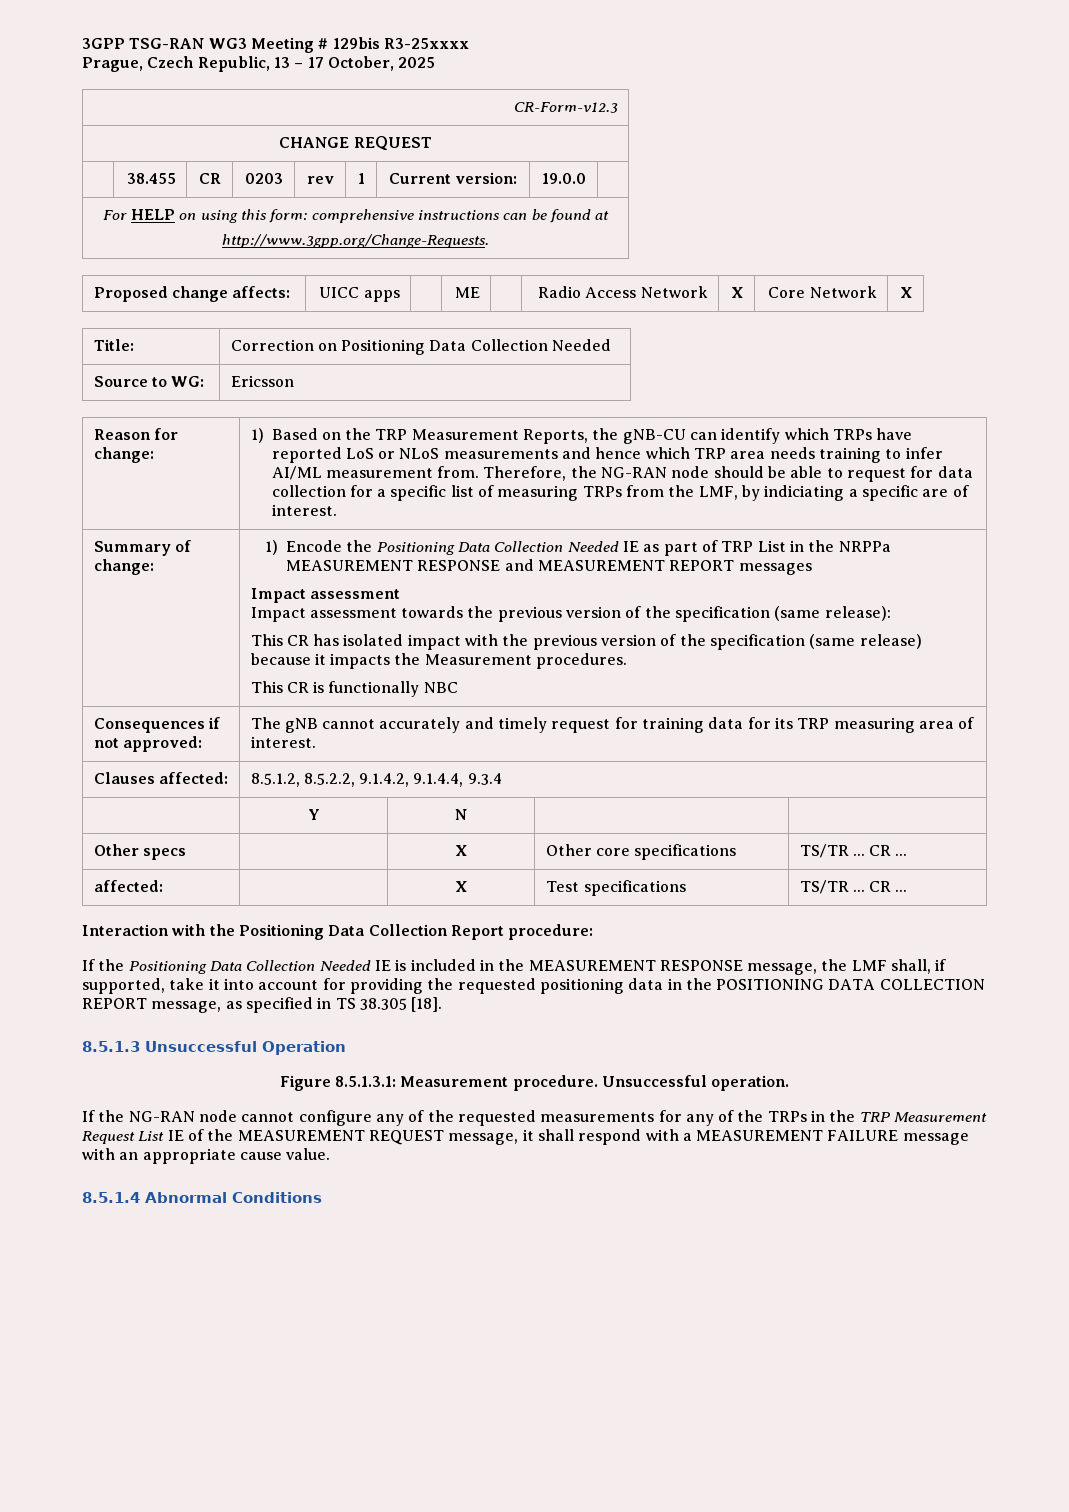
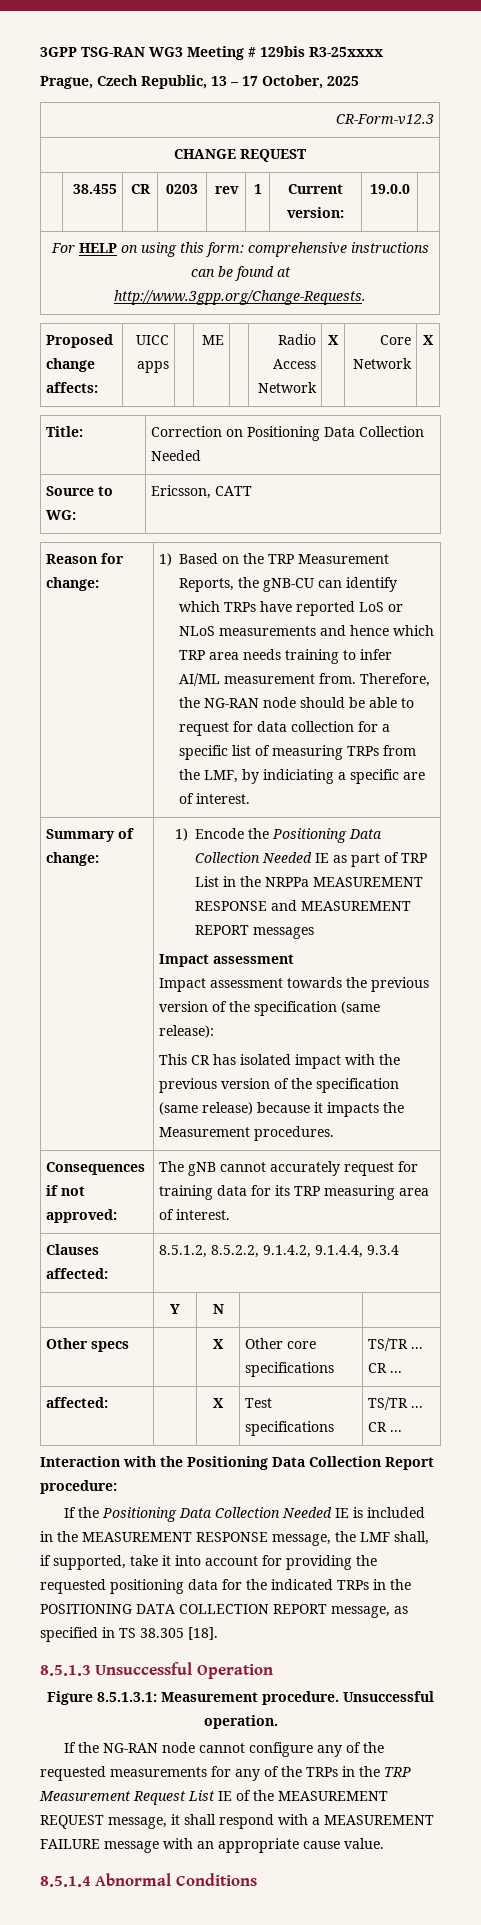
[230,375,294,387] Ericsson -> [151,485,253,499] Ericsson, CATT
[250,681,458,697] // This CR is functionally NBC -> (335, 1133) none
[464,717,548,733] and timely -> (341, 1168) none
(664, 984) none -> [222,1579,369,1590] for the indicated TRPs

